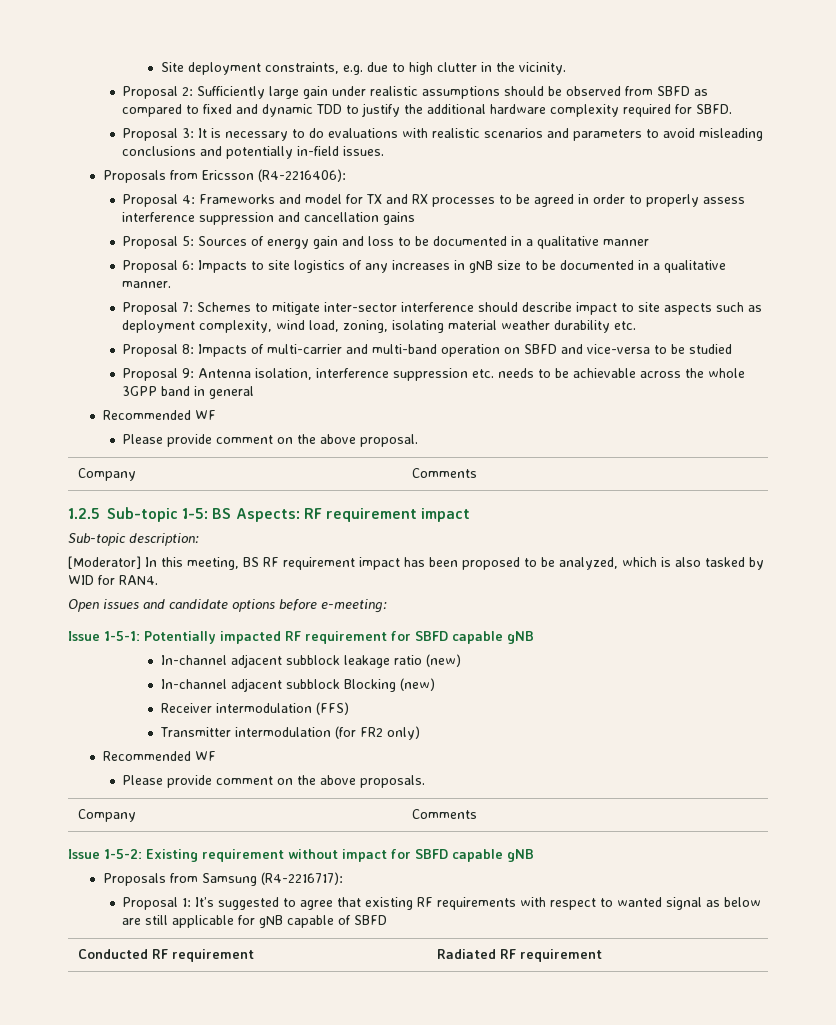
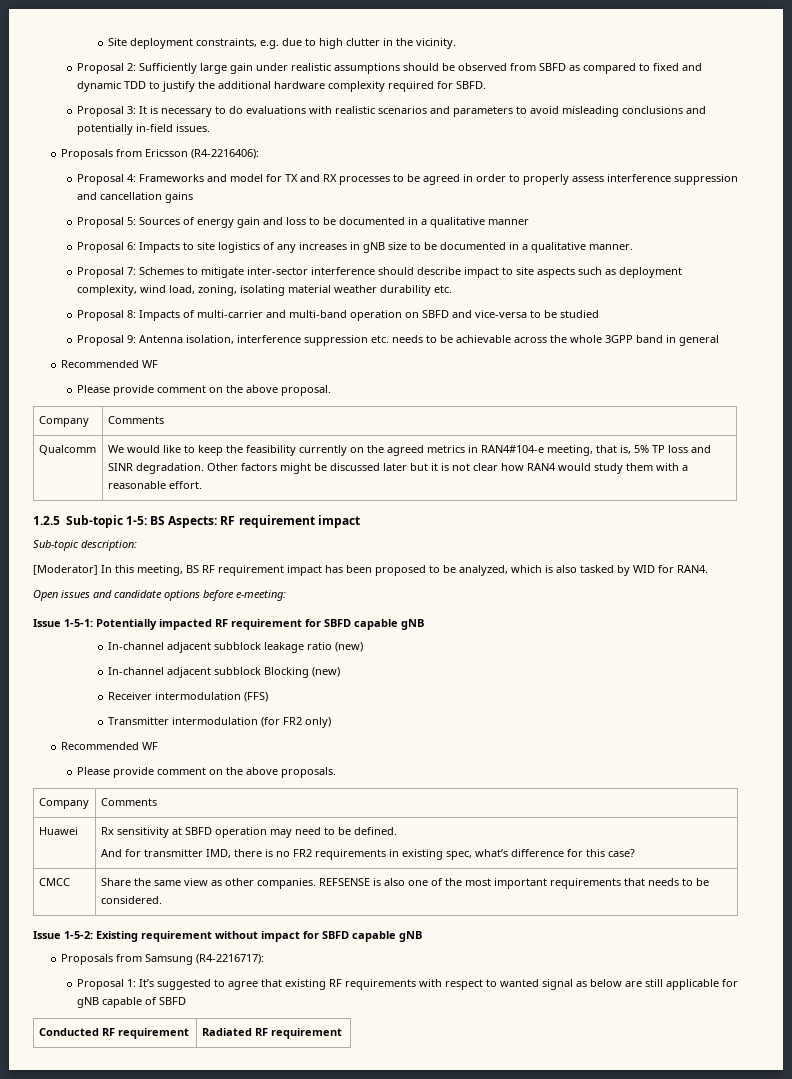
(478, 473) none -> [38,445,96,455] [107,445,711,456] [107,463,688,474] [107,481,202,489] // Qualcomm | We would like to keep the feasibility currently on the agreed metrics in RAN4#104-e meeting, that is, 5% TP loss and SINR degradation. Other factors might be discussed later but it is not clear how RAN4 would study them with a reasonable effort.
(478, 814) none -> [38,827,78,835] [100,827,397,838] [100,849,635,860] [38,878,70,886] [100,878,709,889] [100,896,162,904] // Huawei | Rx sensitivity at SBFD operation may need to be defined. // And for transmitter IMD, there is no FR2 requirements in existing spec, what’s difference for this case? // CMCC | Share the same view as other companies. REFSENSE is also one of the most important requirements that needs to be considered.

